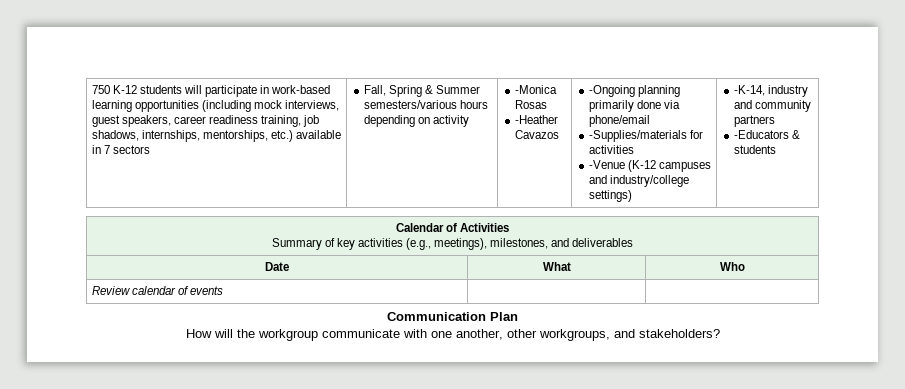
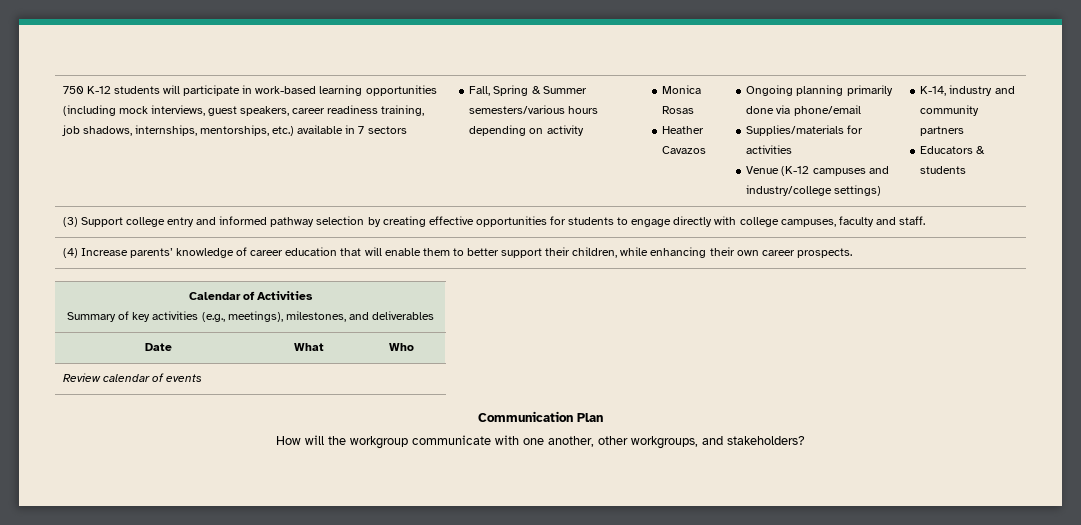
[515,85,558,94] -Monica -> [662,85,702,94] Monica
[515,115,559,124] -Heather -> [662,126,705,134] Heather
[589,85,636,97] -Ongoing -> [746,85,794,96] Ongoing
[589,130,688,142] -Supplies/materials -> [746,125,845,136] Supplies/materials
[589,160,626,169] -Venue -> [746,166,780,174] Venue
[734,85,766,96] -K-14, -> [920,86,947,96] K-14,
[734,130,790,139] -Educators -> [920,146,974,154] Educators
(777, 149) none -> [62,216,925,227] [62,247,852,258] // (3) Support college entry and informed pathway selection by creating effective opportunities for students to engage directly with college campuses, faculty and staff. // (4) Increase parents’ knowledge of career education that will enable them to better support their children, while enhancing their own career prospects.

